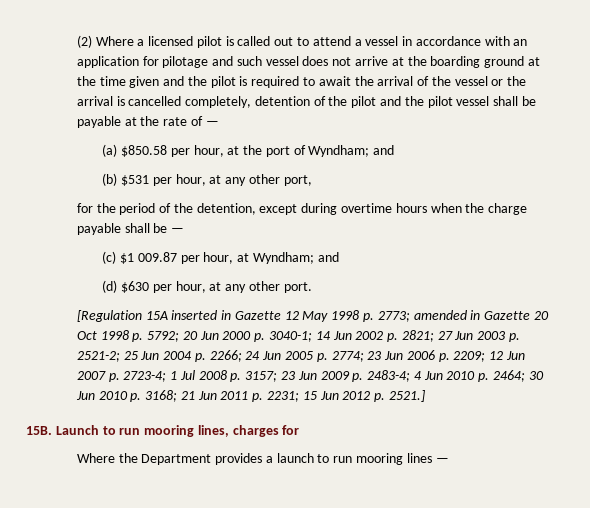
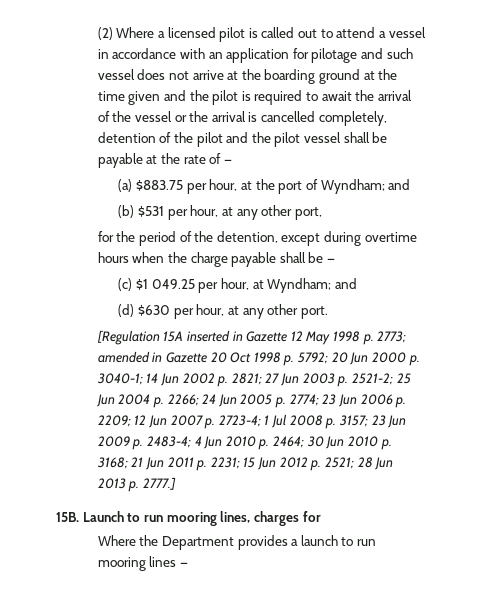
[120,145,167,157] $850.58 -> [136,180,184,191] $883.75
[137,252,177,262] 009.87 -> [151,279,195,289] 049.25
[388,390,425,402] 2521.] -> [325,457,394,470] [97,477,176,492] 2521; 28 Jun 2013 p. 2777.]

